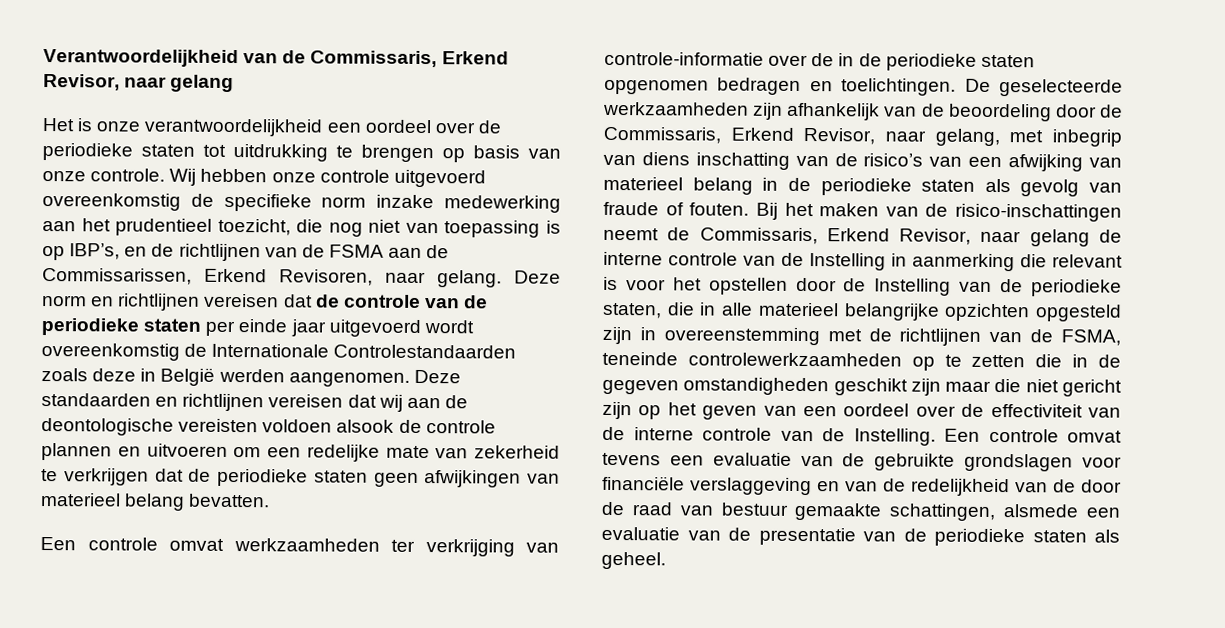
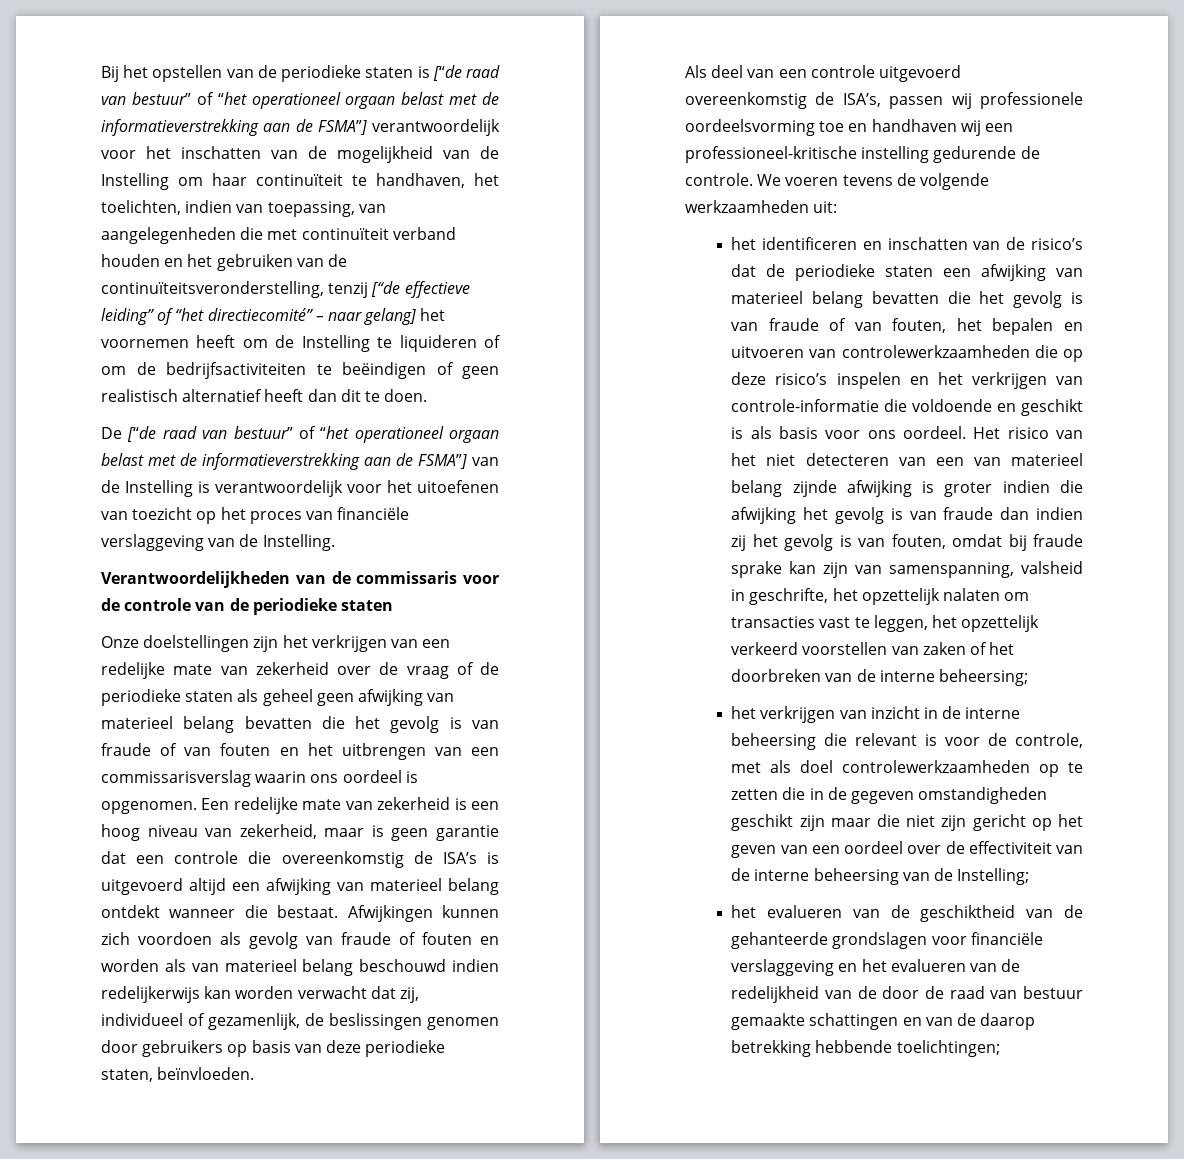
[43,49,509,68] [43,74,235,93] [42,118,502,137] [42,143,561,163] [42,168,486,188] [42,193,561,213] [42,218,561,238] [42,243,450,262] [42,268,561,288] [42,293,313,311] Verantwoordelijkheid van de Commissaris, Erkend Revisor, naar gelang // Het is onze verantwoordelijkheid een oordeel over de periodieke staten tot uitdrukking te brengen op basis van onze controle. Wij hebben onze controle uitgevoerd overeenkomstig de specifieke norm inzake medewerking aan het prudentieel toezicht, die nog niet van toepassing is op IBP’s, en de richtlijnen van de FSMA aan de Commissarissen, Erkend Revisoren, naar gelang. Deze norm en richtlijnen vereisen dat -> [101,65,500,82] [101,92,499,109] [101,119,500,136] [101,146,499,163] [101,173,499,190] [101,200,386,217] [101,227,456,244] [101,254,347,271] [101,281,470,298] [101,308,446,325] [101,335,501,352] [101,362,499,379] [101,389,428,402] [101,426,499,443] [101,453,499,470] [101,480,499,497] [101,507,410,524] [101,534,335,551] [101,571,499,588] Bij het opstellen van de periodieke staten is [“de raad van bestuur” of “het operationeel orgaan belast met de informatieverstrekking aan de FSMA”] verantwoordelijk voor het inschatten van de mogelijkheid van de Instelling om haar continuïteit te handhaven, het toelichten, indien van toepassing, van aangelegenheden die met continuïteit verband houden en het gebruiken van de continuïteitsveronderstelling, tenzij [“de effectieve leiding” of “het directiecomité” – naar gelang] het voornemen heeft om de Instelling te liquideren of om de bedrijfsactiviteiten te beëindigen of geen realistisch alternatief heeft dan dit te doen. // De [“de raad van bestuur” of “het operationeel orgaan belast met de informatieverstrekking aan de FSMA”] van de Instelling is verantwoordelijk voor het uitoefenen van toezicht op het proces van financiële verslaggeving van de Instelling. // Verantwoordelijkheden van de commissaris voor
[205,319,474,337] [41,343,517,361] [41,367,461,387] [41,393,468,412] [41,418,496,436] [41,443,262,461] per einde jaar uitgevoerd wordt overeenkomstig de Internationale Controlestandaarden zoals deze in België werden aangenomen. Deze standaarden en richtlijnen vereisen dat wij aan de deontologische vereisten voldoen alsook de controle plannen en uitvoeren om -> [101,635,418,652] // Onze doelstellingen zijn het verkrijgen van
[41,468,560,488] [40,493,271,511] [40,537,559,557] [604,51,1035,71] [604,77,1123,97] [603,101,1123,122] [603,126,1122,147] [603,152,1122,172] [603,176,976,196] te verkrijgen dat de periodieke staten geen afwijkingen van materieel belang bevatten. // Een controle omvat werkzaamheden ter verkrijging van controle-informatie over de in de periodieke staten opgenomen bedragen en toelichtingen. De geselecteerde werkzaamheden zijn afhankelijk van de beoordeling door de Commissaris, Erkend Revisor, naar gelang, met inbegrip van diens inschatting van de risico’s van een afwijking van materieel belang in de periodieke staten -> [337,662,499,679] [101,689,455,706] [101,716,499,733] [101,743,499,760] [101,770,418,787] [101,797,499,814] [101,824,499,841] [101,851,499,868] [101,878,499,895] [101,905,499,922] [101,932,212,945] over de vraag of de periodieke staten als geheel geen afwijking van materieel belang bevatten die het gevolg is van fraude of van fouten en het uitbrengen van een commissarisverslag waarin ons oordeel is opgenomen. Een redelijke mate van zekerheid is een hoog niveau van zekerheid, maar is geen garantie dat een controle die overeenkomstig de ISA’s is uitgevoerd altijd een afwijking van materieel belang ontdekt wanneer die bestaat. Afwijkingen kunnen zich voordoen
[689,202,1122,222] [603,227,1122,247] [603,251,1123,272] [603,276,1122,297] [602,302,1122,322] [602,326,1121,346] [602,351,678,366] fouten. Bij het maken van de risico-inschattingen neemt de Commissaris, Erkend Revisor, naar gelang de interne controle van de Instelling in aanmerking die relevant is voor het opstellen door de Instelling van de periodieke staten, die in alle materieel belangrijke opzichten opgesteld zijn in overeenstemming met de richtlijnen van de FSMA, teneinde -> [422,932,499,945] [101,959,499,976] [101,986,419,1003] [101,1013,499,1030] [101,1040,446,1057] [101,1067,255,1082] [685,65,961,82] [685,92,1083,109] [685,119,1013,136] [685,146,1040,163] [685,173,989,190] [685,200,838,213] [731,237,1083,250] [731,264,1083,281] [731,291,1083,308] [731,318,1083,335] [731,345,1083,362] [731,372,1083,389] [731,399,1083,416] [731,426,1083,439] [731,453,1083,466] [731,480,1083,497] [731,507,1083,524] [731,534,1083,551] [731,561,1083,578] [731,588,1030,605] [731,615,1040,632] [731,642,1015,655] [731,669,1029,686] [731,706,1021,723] [731,733,1083,750] [731,760,834,773] fouten en worden als van materieel belang beschouwd indien redelijkerwijs kan worden verwacht dat zij, individueel of gezamenlijk, de beslissingen genomen door gebruikers op basis van deze periodieke staten, beïnvloeden. // Als deel van een controle uitgevoerd overeenkomstig de ISA’s, passen wij professionele oordeelsvorming toe en handhaven wij een professioneel-kritische instelling gedurende de controle. We voeren tevens de volgende werkzaamheden uit: // het identificeren en inschatten van de risico’s dat de periodieke staten een afwijking van materieel belang bevatten die het gevolg is van fraude of van fouten, het bepalen en uitvoeren van controlewerkzaamheden die op deze risico’s inspelen en het verkrijgen van controle-informatie die voldoende en geschikt is als basis voor ons oordeel. Het risico van het niet detecteren van een van materieel belang zijnde afwijking is groter indien die afwijking het gevolg is van fraude dan indien zij het gevolg is van fouten, omdat bij fraude sprake kan zijn van samenspanning, valsheid in geschrifte, het opzettelijk nalaten om transacties vast te leggen, het opzettelijk verkeerd voorstellen van zaken of het doorbreken van de interne beheersing; // het verkrijgen van inzicht in de interne beheersing die relevant is voor de controle, met als doel
[1062,379,1122,397] [602,401,632,420] gericht zijn -> [941,814,1026,831] zijn gericht
[702,427,1122,446] [602,452,956,471] controle van de Instelling. Een controle omvat tevens een evaluatie van de gebruikte -> [813,868,1030,885] [731,905,1083,922] [731,932,829,949] beheersing van de Instelling; // het evalueren van de geschiktheid van de gehanteerde
(840, 486) none -> [861,959,966,972] het evalueren
[889,503,1120,522] [601,526,1120,547] [601,551,666,570] schattingen, alsmede een evaluatie van de presentatie van de periodieke staten als geheel. -> [809,1013,1036,1030] [731,1040,1000,1057] schattingen en van de daarop betrekking hebbende toelichtingen;

